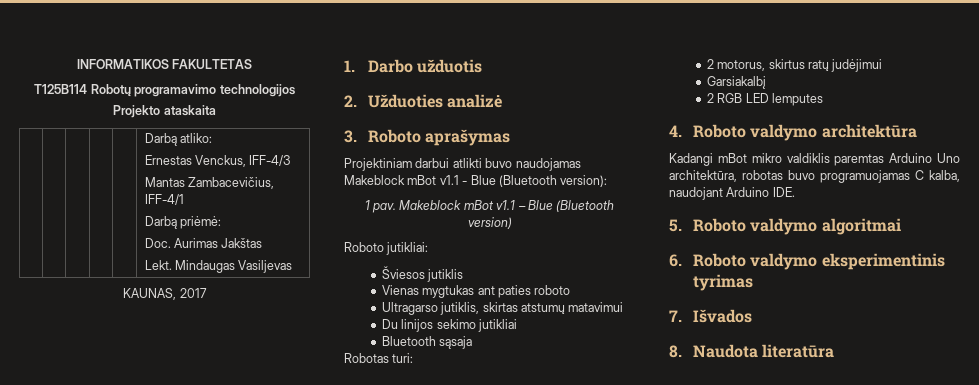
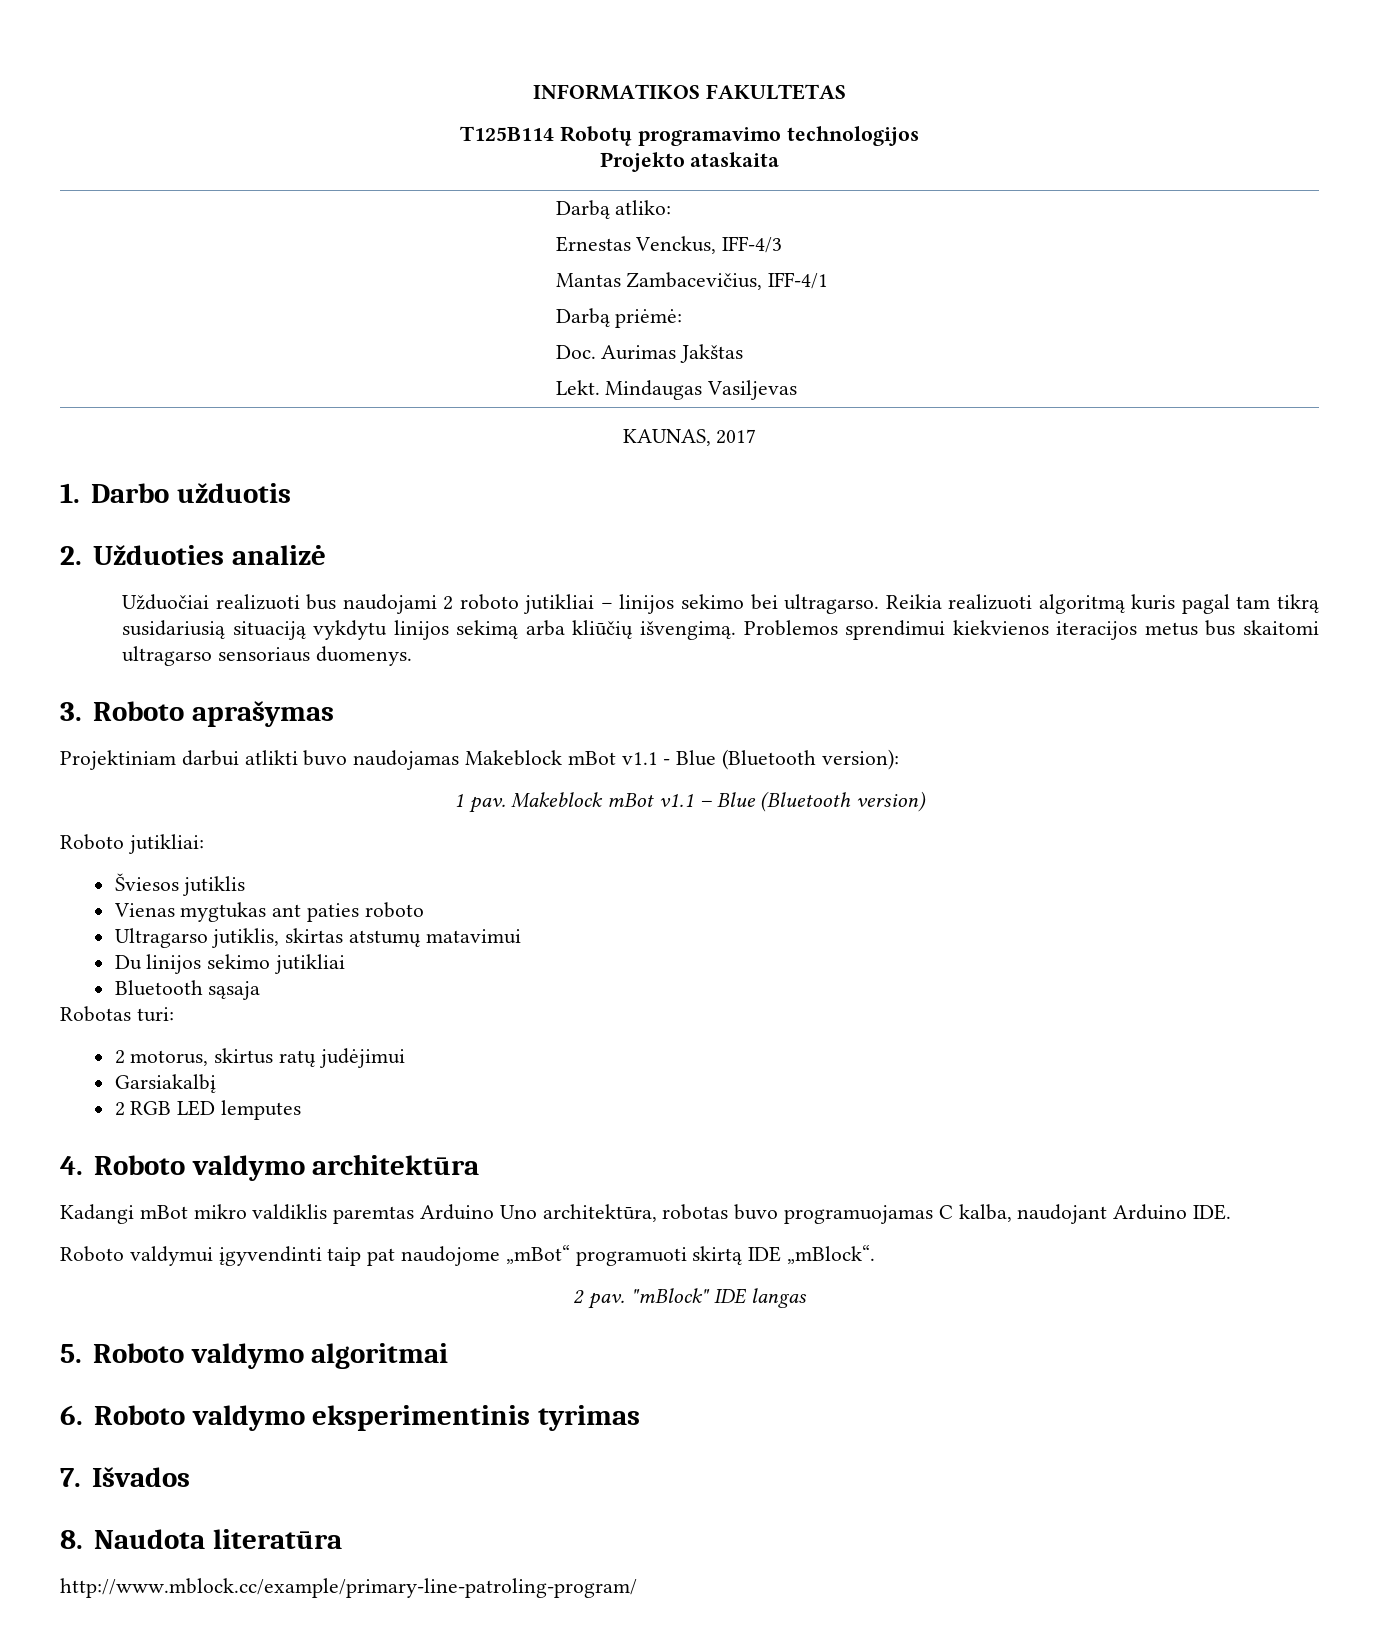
(504, 101) none -> [121,594,1319,614] [121,620,1319,640] [121,646,412,666] // Užduočiai realizuoti bus naudojami 2 roboto jutikliai – linijos sekimo bei ultragarso. Reikia realizuoti algoritmą kuris pagal tam tikrą susidariusią situaciją vykdytu linijos sekimą arba kliūčių išvengimą. Problemos sprendimui kiekvienos iteracijos metus bus skaitomi ultragarso sensoriaus duomenys.
(795, 192) none -> [60,1245,876,1266] [573,1288,807,1309] // Roboto valdymui įgyvendinti taip pat naudojome „mBot“ programuoti skirtą IDE „mBlock“. // 2 pav. "mBlock" IDE langas
(835, 351) none -> [60,1578,637,1598] // http://www.mblock.cc/example/primary-line-patroling-program/

